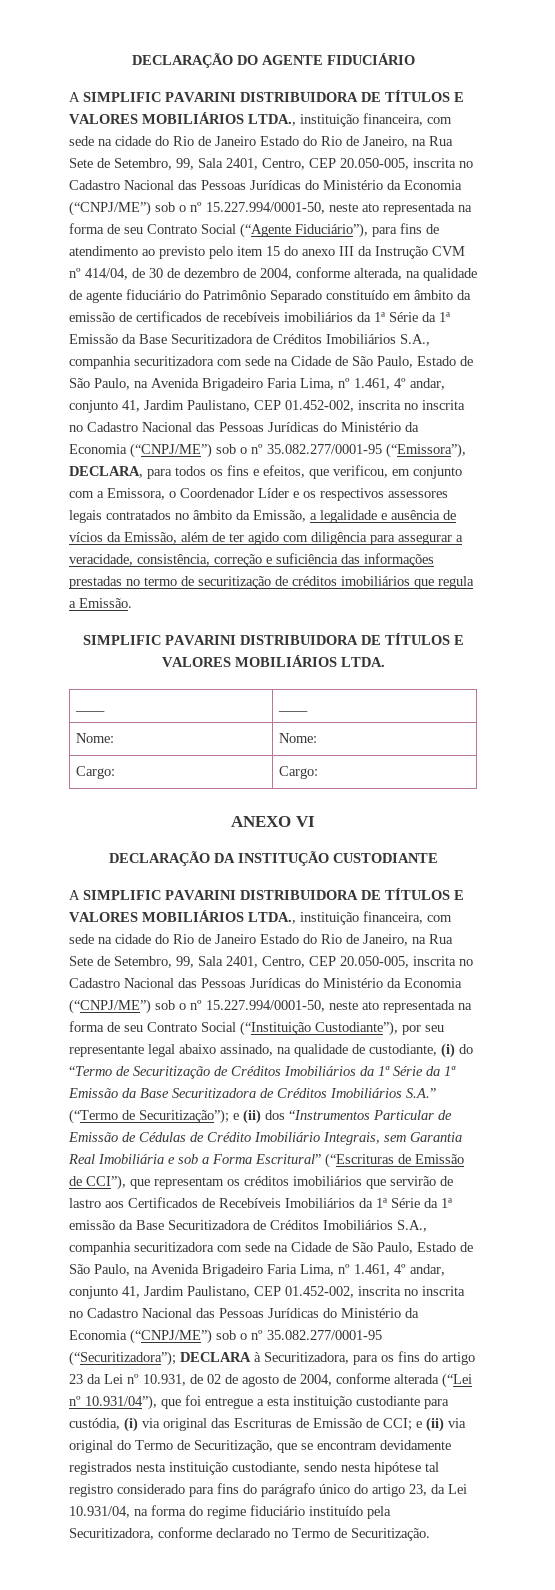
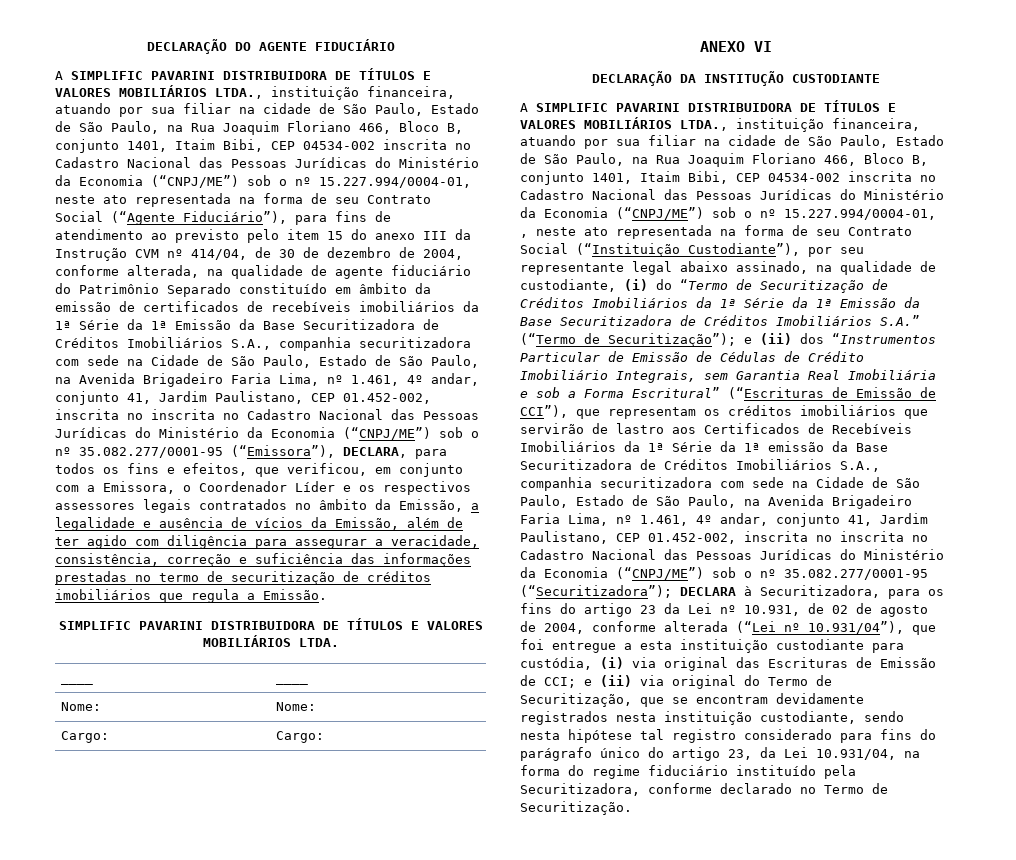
[427,117,452,124] [69,136,453,148] [69,158,409,170] com sede na cidade do Rio de Janeiro Estado do Rio de Janeiro, na Rua Sete de Setembro, 99, Sala 2401, Centro, CEP 20.050-005, -> [55,103,479,117] [55,121,463,135] [55,139,375,153] atuando por sua filiar na cidade de São Paulo, Estado de São Paulo, na Rua Joaquim Floriano 466, Bloco B, conjunto 1401, Itaim Bibi, CEP 04534-002
[206,202,325,214] 15.227.994/0001-50, -> [319,177,471,188] 15.227.994/0004-01,
[427,915,452,922] [69,934,453,946] [69,956,409,968] com sede na cidade do Rio de Janeiro Estado do Rio de Janeiro, na Rua Sete de Setembro, 99, Sala 2401, Centro, CEP 20.050-005, -> [520,135,944,149] [520,153,928,167] [520,171,840,185] atuando por sua filiar na cidade de São Paulo, Estado de São Paulo, na Rua Joaquim Floriano 466, Bloco B, conjunto 1401, Itaim Bibi, CEP 04534-002
[206,1000,325,1012] 15.227.994/0001-50, -> [784,209,936,220] [520,234,528,238] 15.227.994/0004-01, ,

